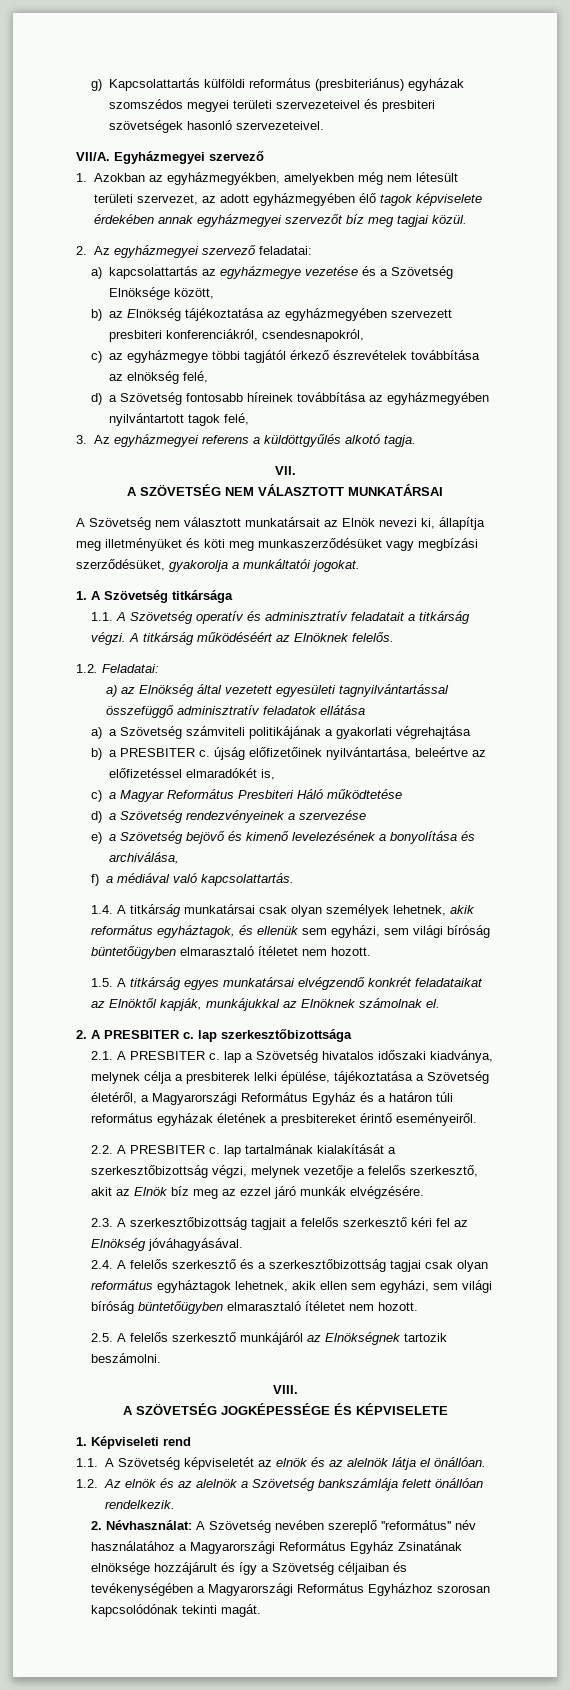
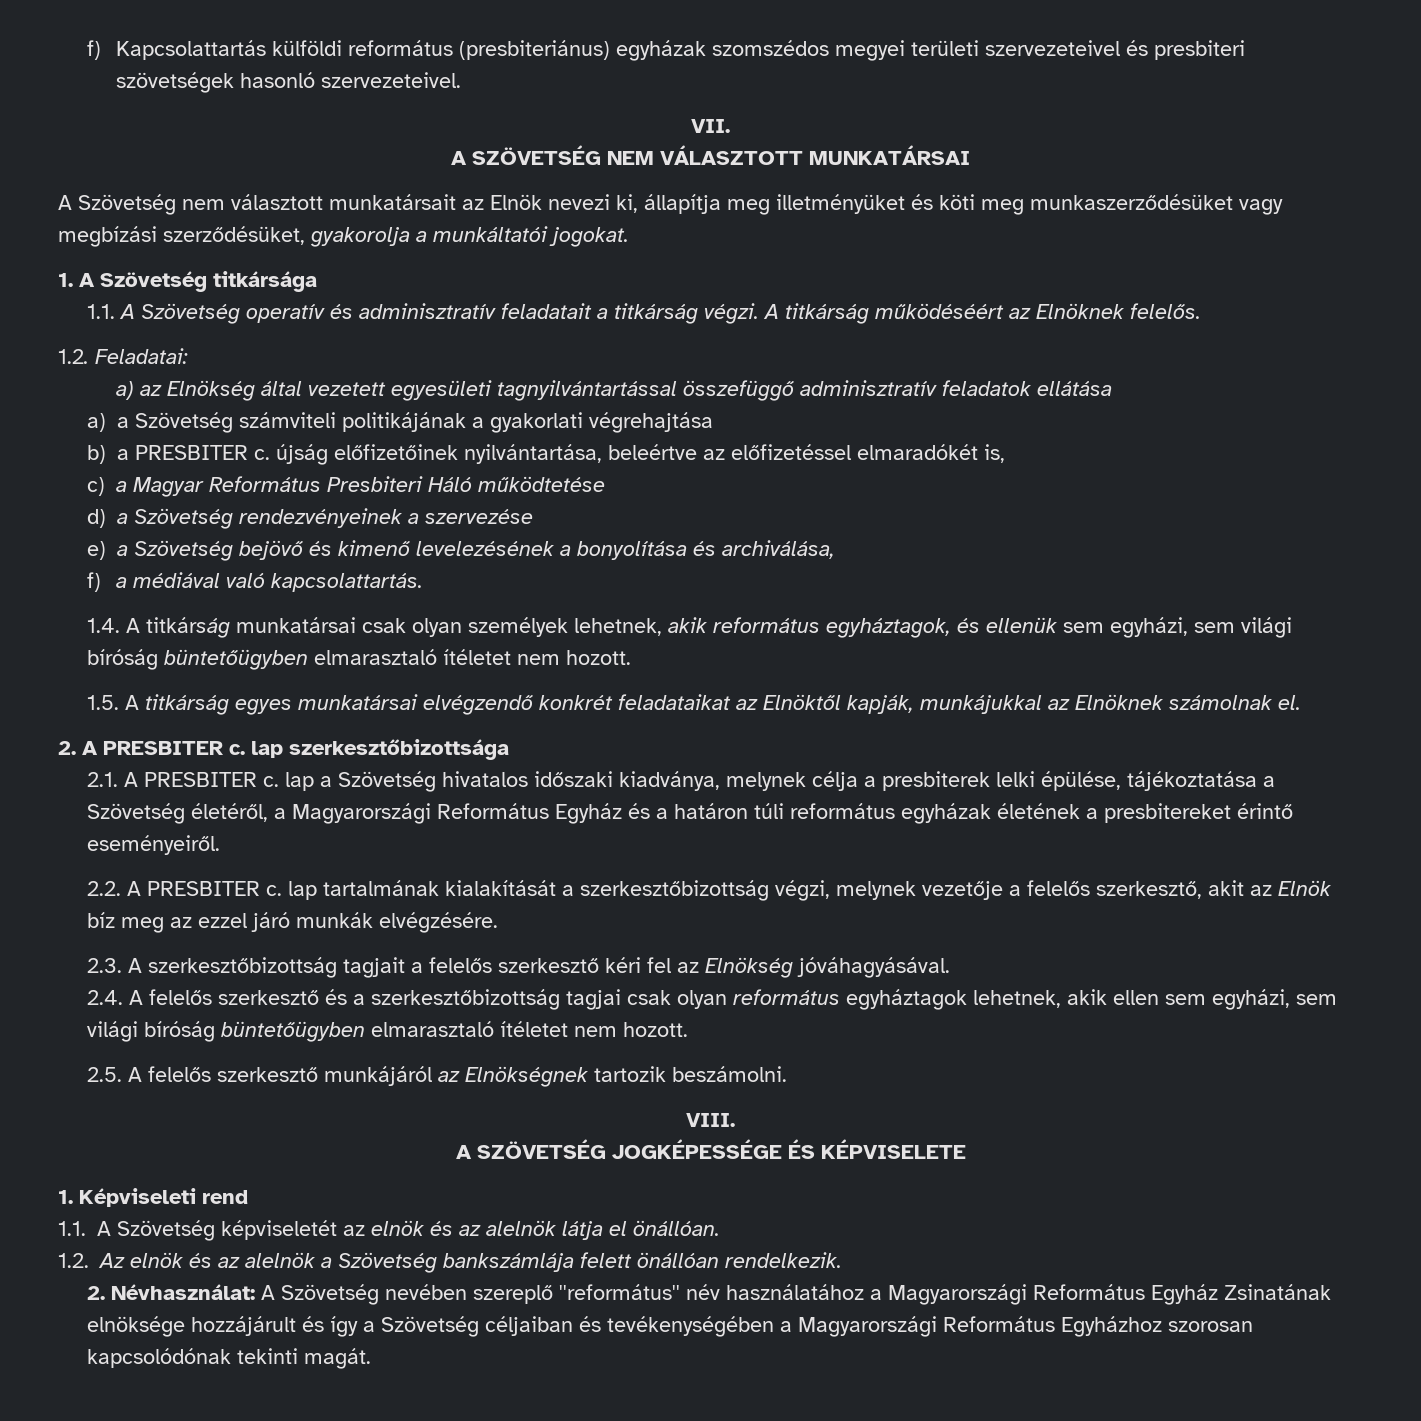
[91,79,103,91] g) -> [87,40,102,60] f)
[76,151,264,164] [76,172,458,185] [93,193,482,206] [93,214,467,227] [76,245,312,258] [91,266,453,279] [108,287,214,300] [91,308,452,321] [108,329,364,342] [91,350,480,363] [108,371,208,384] [91,392,489,405] [108,413,249,426] [76,434,416,447] // VII/A. Egyházmegyei szervező // 1. Azokban az egyházmegyékben, amelyekben még nem létesült területi szervezet, az adott egyházmegyében élő tagok képviselete érdekében annak egyházmegyei szervezőt bíz meg tagjai közül. // 2. Az egyházmegyei szervező feladatai: // a) kapcsolattartás az egyházmegye vezetése és a Szövetség Elnöksége között, // b) az Elnökség tájékoztatása az egyházmegyében szervezett presbiteri konferenciákról, csendesnapokról, // c) az egyházmegye többi tagjától érkező észrevételek továbbítása az elnökség felé, // d) a Szövetség fontosabb híreinek továbbítása az egyházmegyében nyilvántartott tagok felé, // 3. Az egyházmegyei referens a küldöttgyűlés alkotó tagja. -> (462, 80) none

